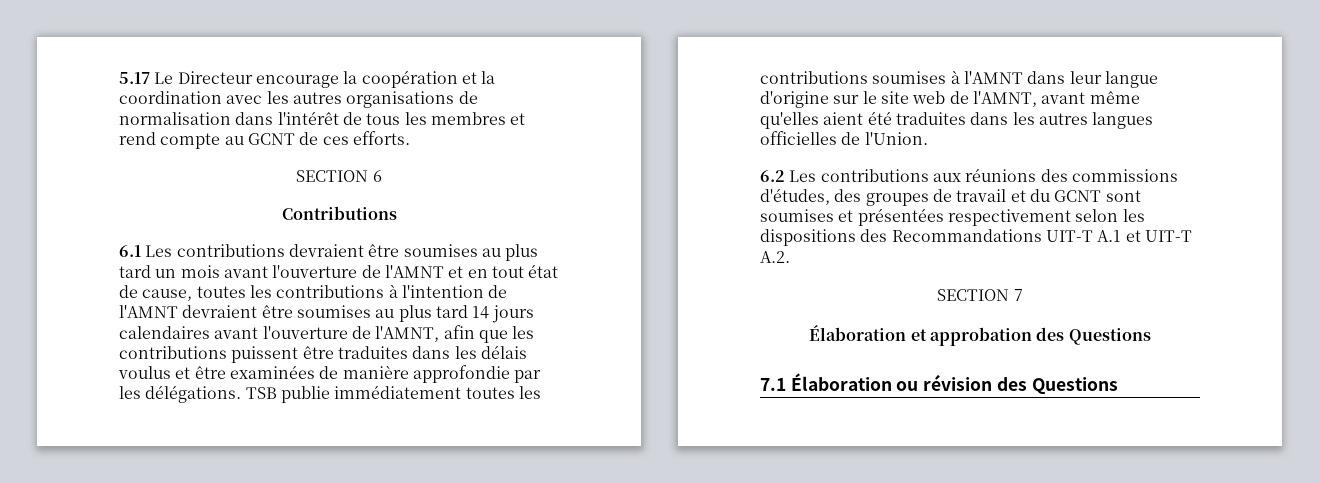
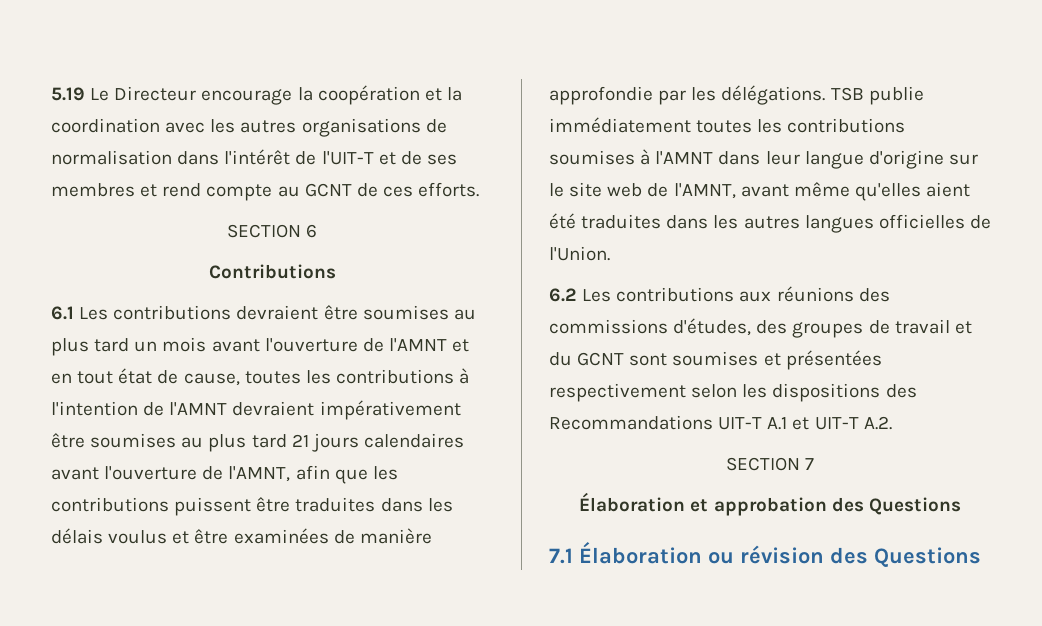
[119,72,150,84] 5.17 -> [51,87,85,101] 5.19
[366,112,427,125] tous les -> [321,151,457,165] l'UIT-T et de ses
[261,305,490,322] être soumises au plus tard 14 -> [319,400,461,420] [51,433,309,452] impérativement être soumises au plus tard 21

